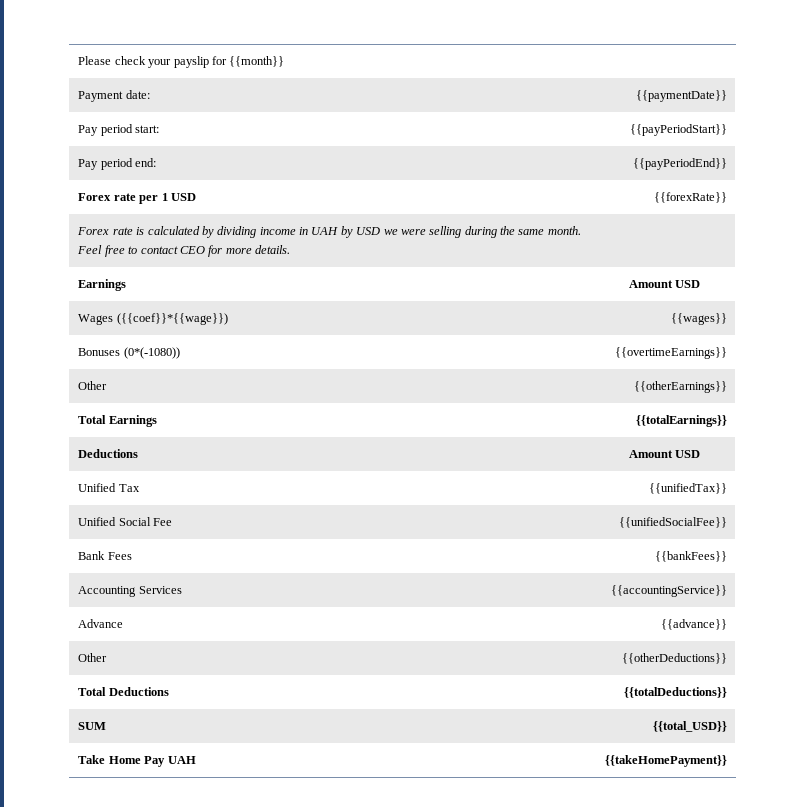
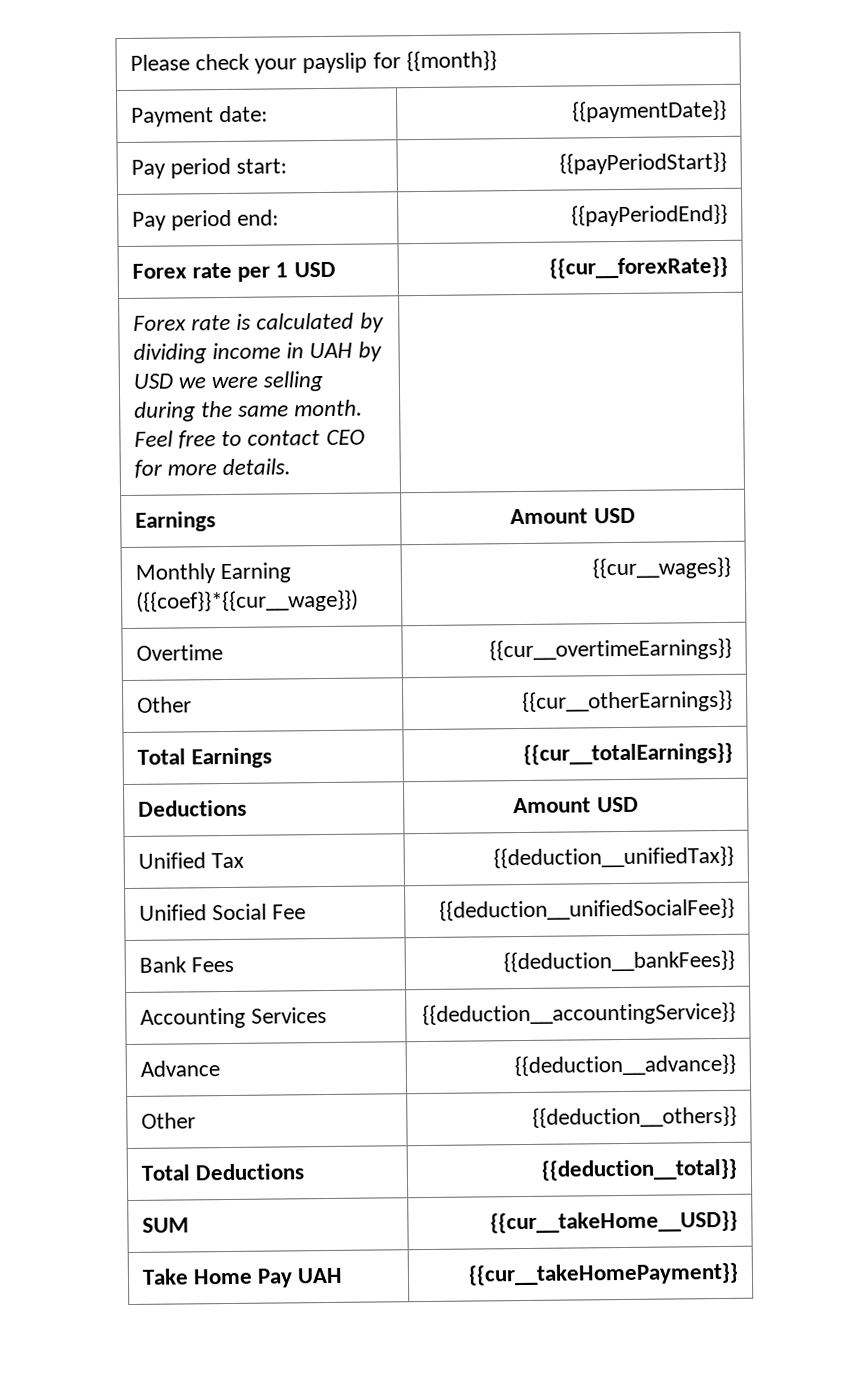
[653,192,727,203] {{forexRate}} -> [549,256,729,279] {{cur__forexRate}}
[78,313,228,325] [670,313,727,325] [78,347,180,359] [614,347,727,359] [78,381,108,390] [633,381,727,393] Wages ({{coef}}*{{wage}}) | {{wages}} // Bonuses (0*(-1080)) | {{overtimeEarnings}} // Other | {{otherEarnings}} -> [134,562,291,584] [135,589,359,613] [592,556,732,580] [135,644,223,661] [489,637,733,662] [136,696,192,713] [522,689,734,714] Monthly Earning ({{coef}}*{{cur__wage}}) | {{cur__wages}} // Overtime | {{cur__overtimeEarnings}} // Other | {{cur__otherEarnings}}
[635,415,727,427] {{totalEarnings}} -> [523,742,734,765] {{cur__totalEarnings}}
[648,483,727,494] {{unifiedTax}} -> [493,845,735,869] {{deduction__unifiedTax}}
[618,517,727,528] {{unifiedSocialFee}} -> [439,897,736,921] {{deduction__unifiedSocialFee}}
[654,551,727,562] {{bankFees}} -> [503,949,736,973] {{deduction__bankFees}}
[610,585,727,597] {{accountingService}} -> [422,1001,737,1027] {{deduction__accountingService}}
[660,619,727,630] [78,653,108,662] [621,653,727,664] {{advance}} // Other | {{otherDeductions}} -> [514,1053,737,1077] [140,1112,196,1129] [532,1105,738,1128] {{deduction__advance}} // Other | {{deduction__others}}
[623,687,727,698] {{totalDeductions}} -> [541,1158,738,1181] {{deduction__total}}
[652,721,727,732] {{total_USD}} -> [490,1210,739,1234] {{cur__takeHome__USD}}
[604,755,727,767] {{takeHomePayment}} -> [468,1262,740,1286] {{cur__takeHomePayment}}

